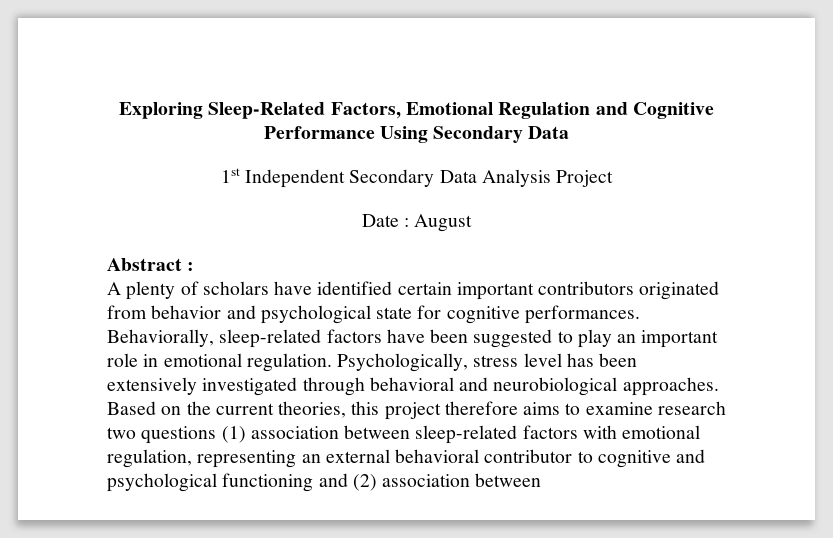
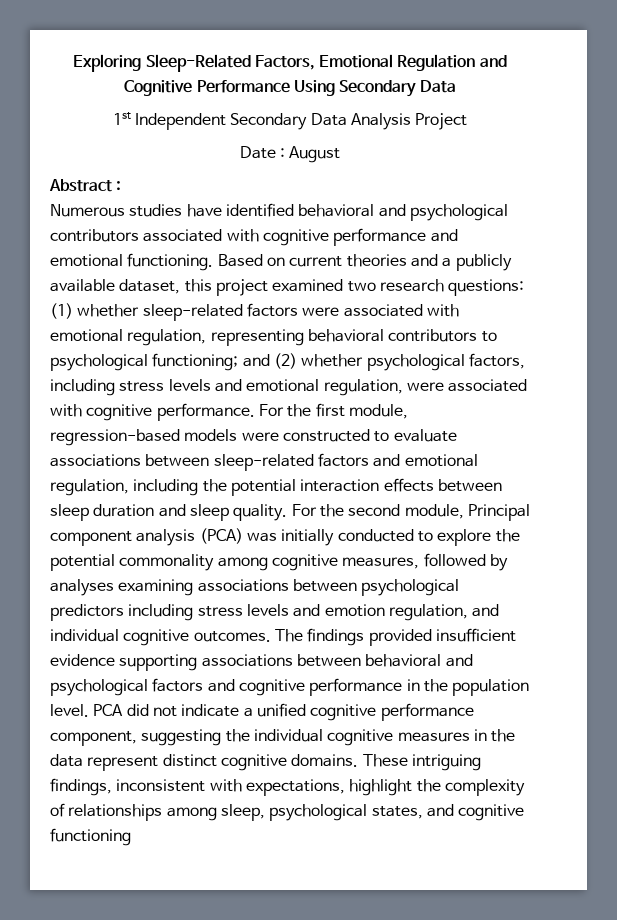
[107,281,720,300] [107,305,640,324] [107,329,719,348] [107,353,638,372] [107,377,719,396] [107,401,726,420] [107,425,701,444] [107,449,706,468] [107,473,542,492] A plenty of scholars have identified certain important contributors originated from behavior and psychological state for cognitive performances. Behaviorally, sleep-related factors have been suggested to play an important role in emotional regulation. Psychologically, stress level has been extensively investigated through behavioral and neurobiological approaches. Based on the current theories, this project therefore aims to examine research two questions (1) association between sleep-related factors with emotional regulation, representing an external behavioral contributor to cognitive and psychological functioning and (2) association between -> [50,203,508,221] [50,228,458,246] [50,253,512,271] [50,279,525,296] [50,303,459,321] [50,329,497,346] [50,353,525,371] [50,379,528,396] [50,403,408,421] [50,429,457,446] [50,453,478,471] [50,478,502,496] [50,504,530,521] [50,528,520,546] [50,553,508,571] [50,579,460,596] [50,604,500,621] [50,628,516,646] [50,654,473,671] [50,678,530,696] [50,703,474,721] [50,729,516,746] [50,754,481,771] [50,778,525,796] [50,803,525,821] [50,828,131,846] Numerous studies have identified behavioral and psychological contributors associated with cognitive performance and emotional functioning. Based on current theories and a publicly available dataset, this project examined two research questions: (1) whether sleep-related factors were associated with emotional regulation, representing behavioral contributors to psychological functioning; and (2) whether psychological factors, including stress levels and emotional regulation, were associated with cognitive performance. For the first module, regression-based models were constructed to evaluate associations between sleep-related factors and emotional regulation, including the potential interaction effects between sleep duration and sleep quality. For the second module, Principal component analysis (PCA) was initially conducted to explore the potential commonality among cognitive measures, followed by analyses examining associations between psychological predictors including stress levels and emotion regulation, and individual cognitive outcomes. The findings provided insufficient evidence supporting associations between behavioral and psychological factors and cognitive performance in the population level. PCA did not indicate a unified cognitive performance component, suggesting the individual cognitive measures in the data represent distinct cognitive domains. These intriguing findings, inconsistent with expectations, highlight the complexity of relationships among sleep, psychological states, and cognitive functioning

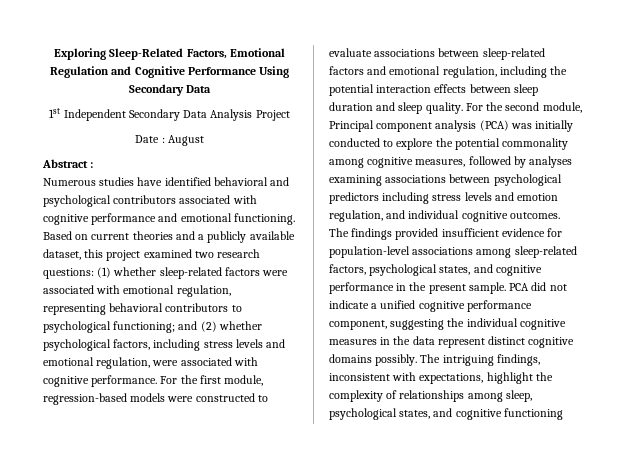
[119,654,473,671] [50,678,204,696] supporting associations between behavioral and psychological factors -> [547,228,563,237] [329,246,577,258] [329,264,471,276] for population-level associations among sleep-related factors, psychological states,
[452,679,530,696] [50,704,89,717] population level. -> [428,282,506,294] present sample.
[291,754,408,767] domains. These -> [329,354,441,366] domains possibly. The

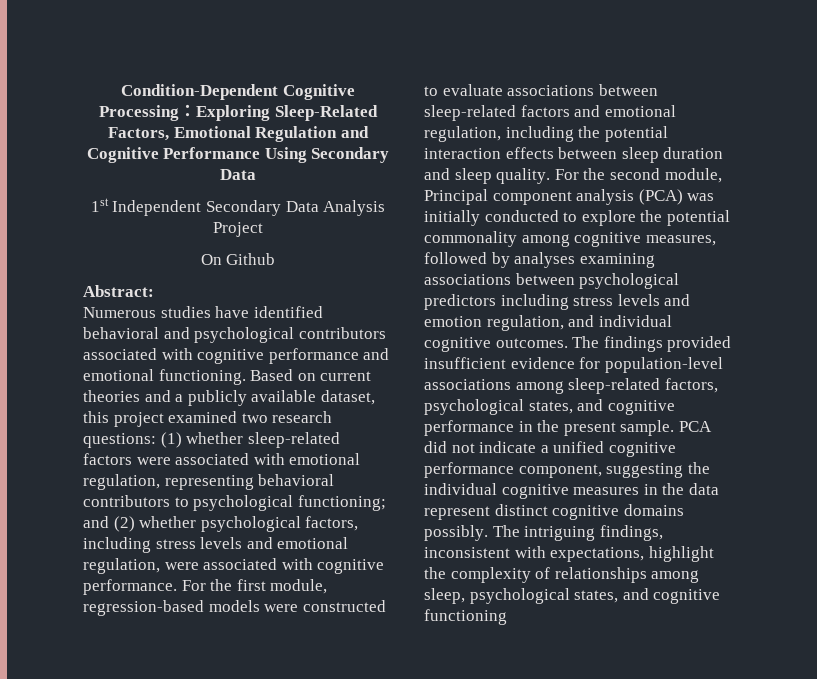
(54, 54) none -> [121,84,355,100] [99,104,197,121] Condition-Dependent Cognitive Processing：
[135,135,204,146] [42,159,94,168] Date : August // Abstract : -> [200,253,276,265] [83,285,154,297] On Github // Abstract:

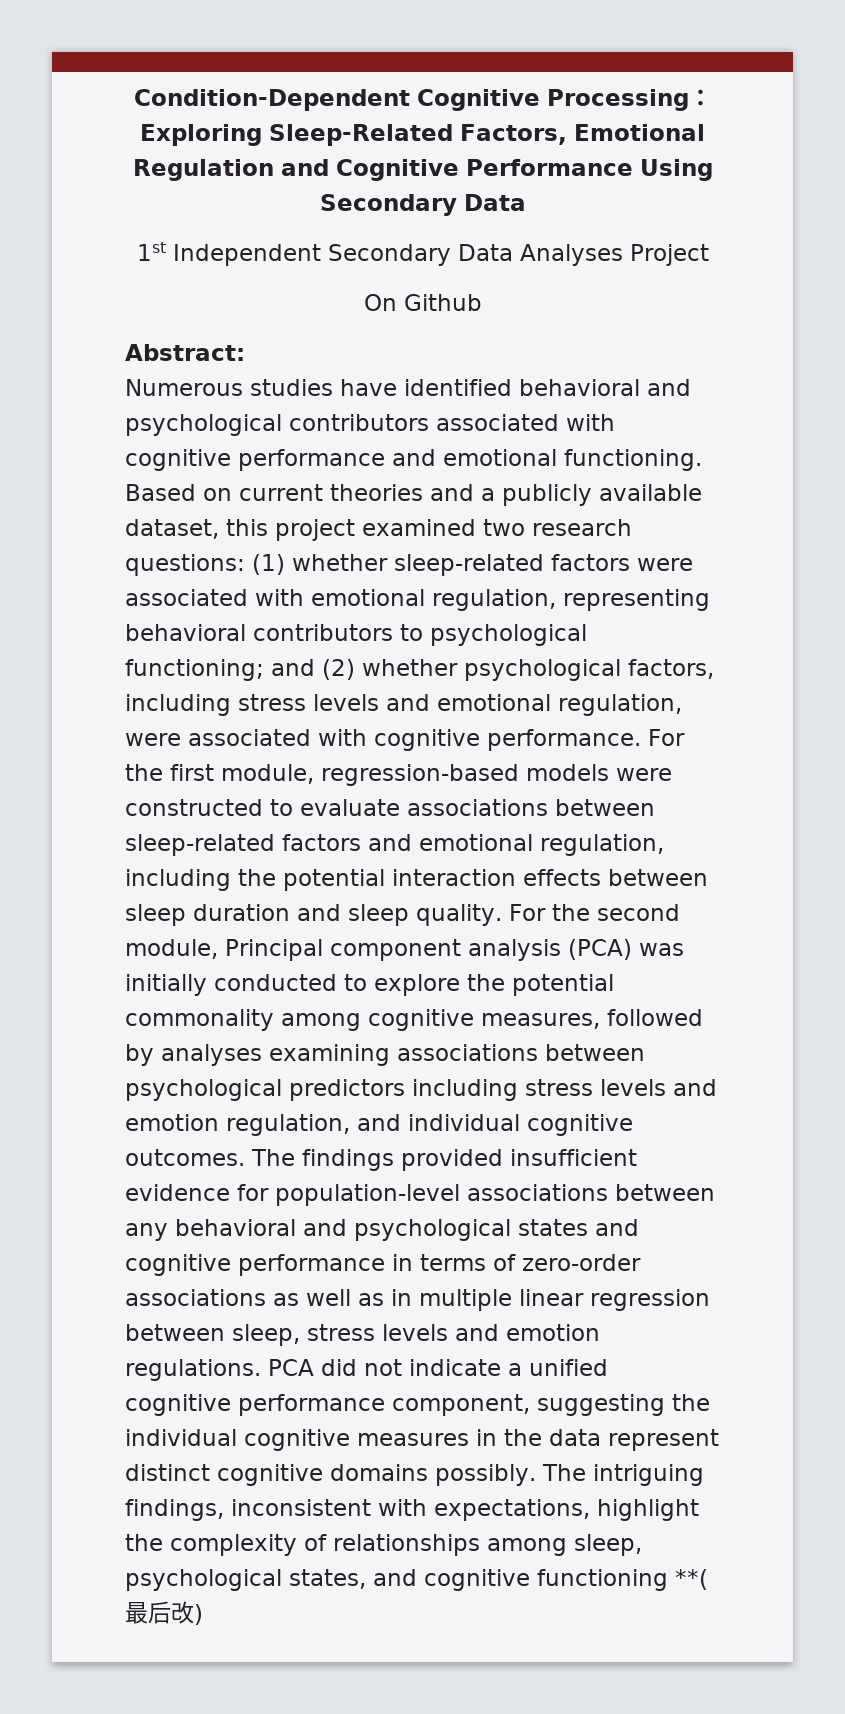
[323,200,386,216] Analysis -> [519,244,623,266] Analyses
[515,378,718,394] [424,399,675,415] [424,420,675,436] among sleep-related factors, psychological states, and cognitive performance in the present sample. -> [615,1184,715,1201] [125,1219,639,1241] [125,1254,641,1276] [125,1289,710,1311] [125,1324,600,1346] [125,1359,261,1381] between any behavioral and psychological states and cognitive performance in terms of zero-order associations as well as in multiple linear regression between sleep, stress levels and emotion regulations.
(507, 617) none -> [675,1569,708,1590] [125,1601,203,1625] **(最后改)

